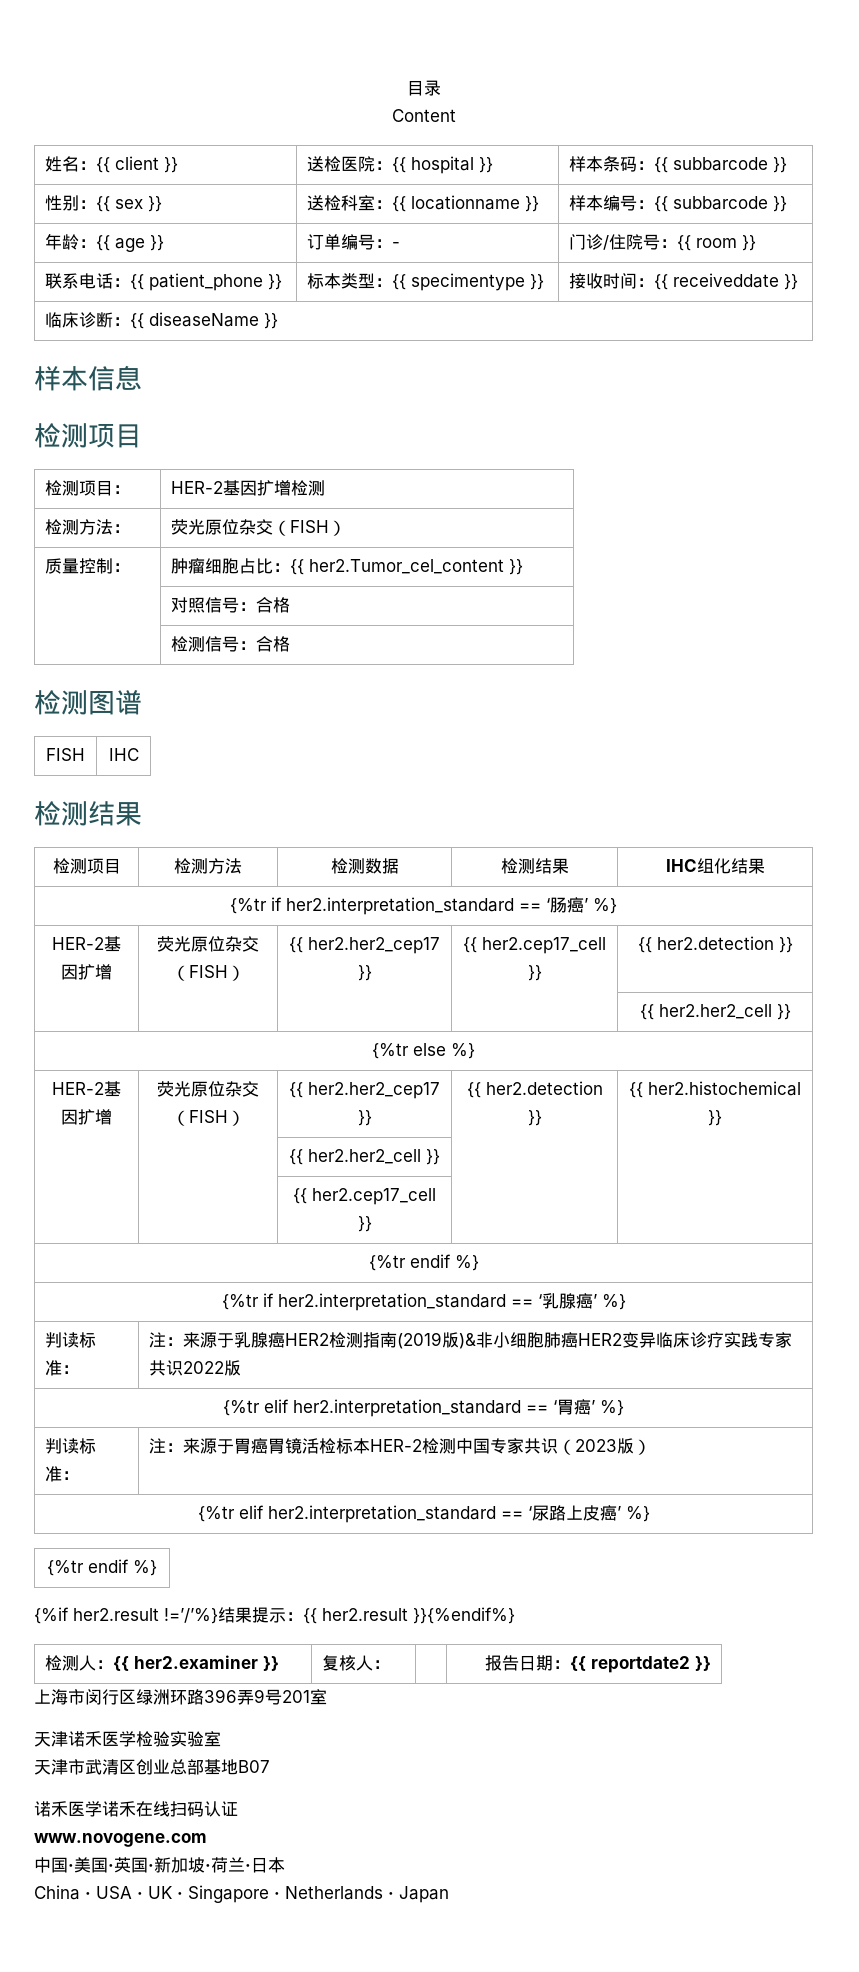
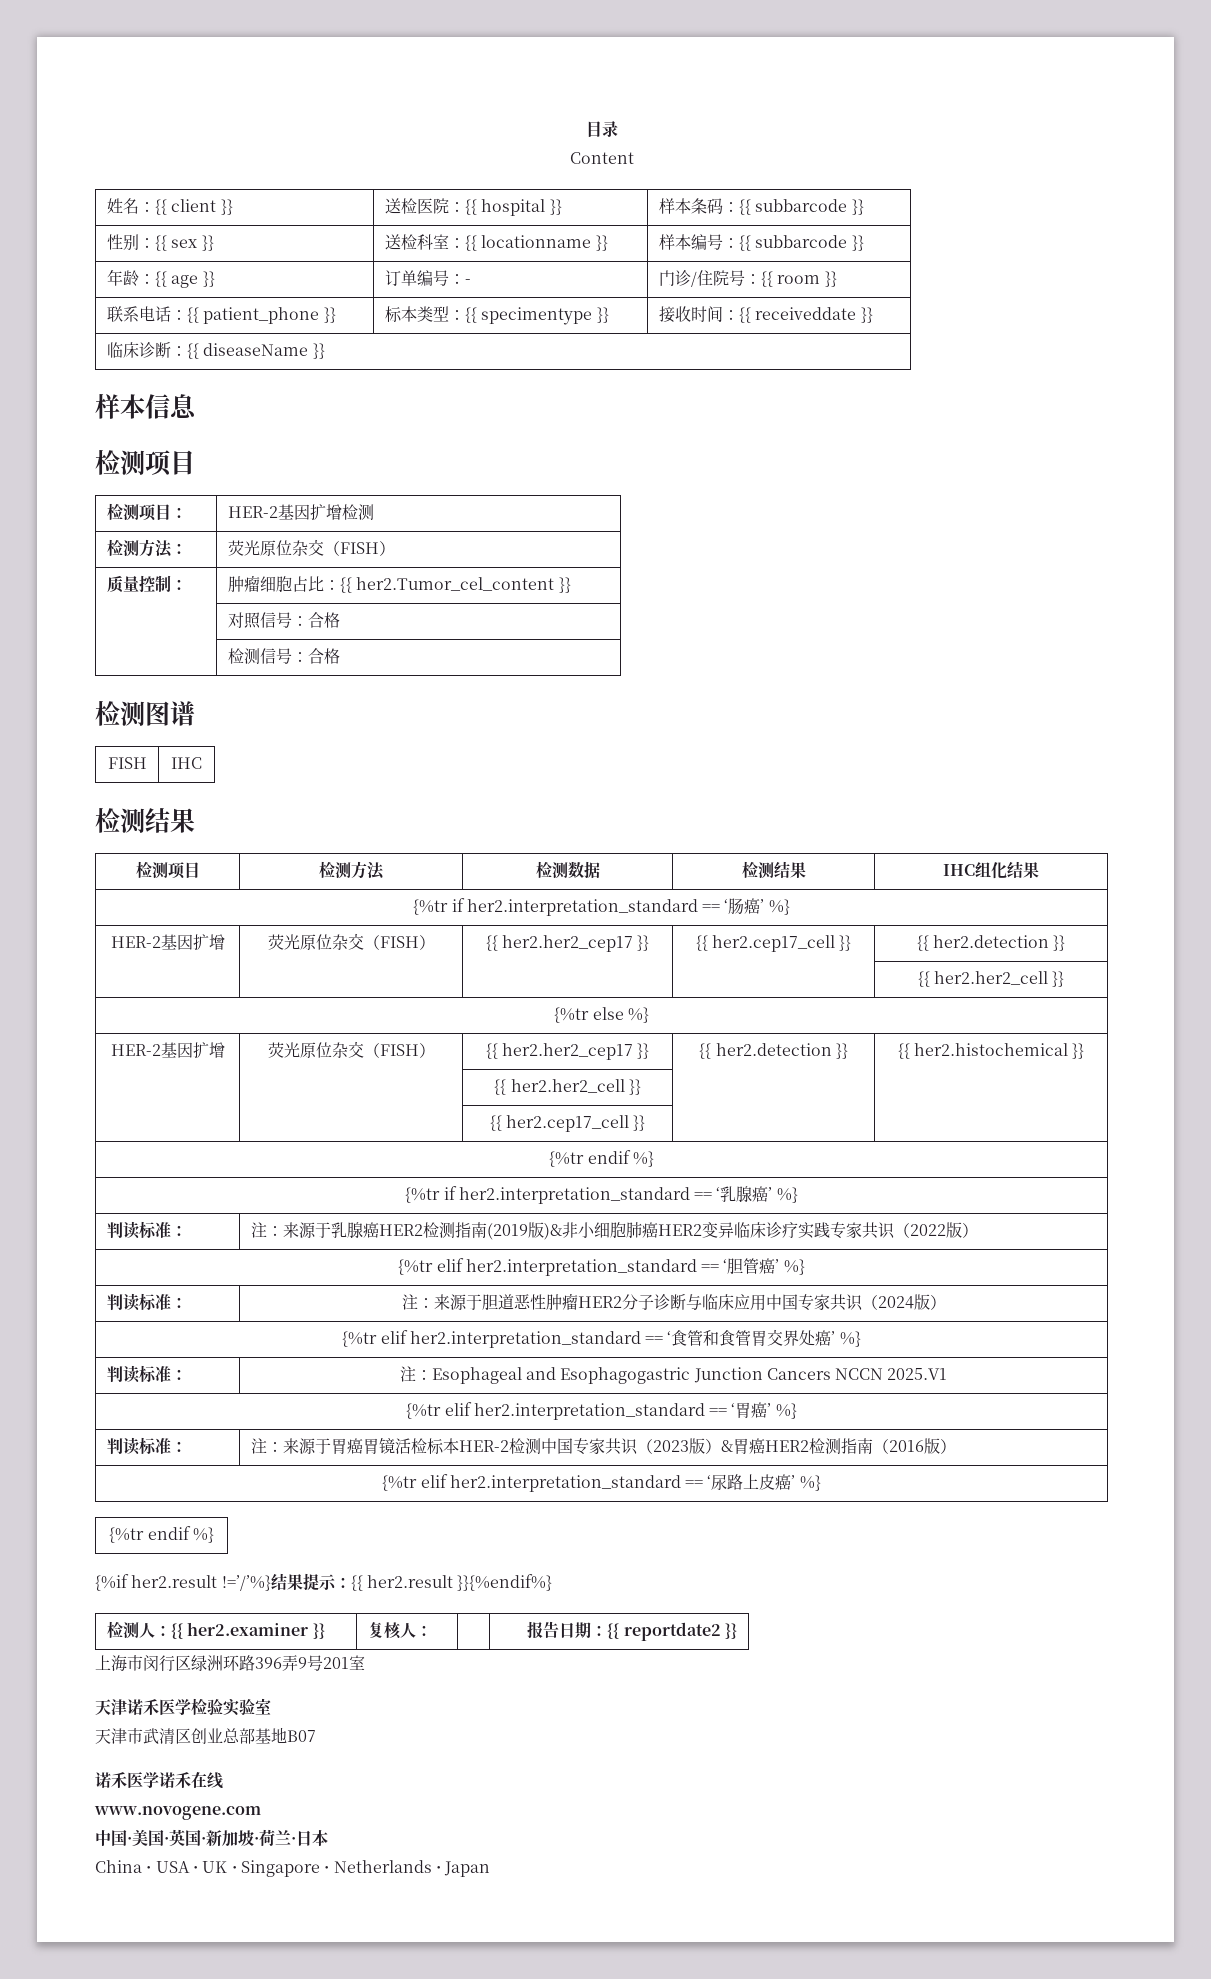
(184, 1368) none -> [893,1223,910,1238] （
(242, 1368) none -> [961,1223,978,1238] [398,1258,805,1276] [106,1293,187,1311] [401,1293,946,1311] [342,1329,861,1348] [106,1365,187,1383] [399,1366,948,1384] ） // {%tr elif her2.interpretation_standard == ‘胆管癌’ %} // 判读标准： | 注：来源于胆道恶性肿瘤HER2分子诊断与临床应用中国专家共识（2024版） // {%tr elif her2.interpretation_standard == ‘食管和食管胃交界处癌’ %} // 判读标准： | 注：Esophageal and Esophagogastric Junction Cancers NCCN 2025.V1
(652, 1447) none -> [720,1438,956,1454] &胃癌HER2检测指南（2016版）
[170,1801,238,1817] 扫码认证 -> (223, 1780) none

